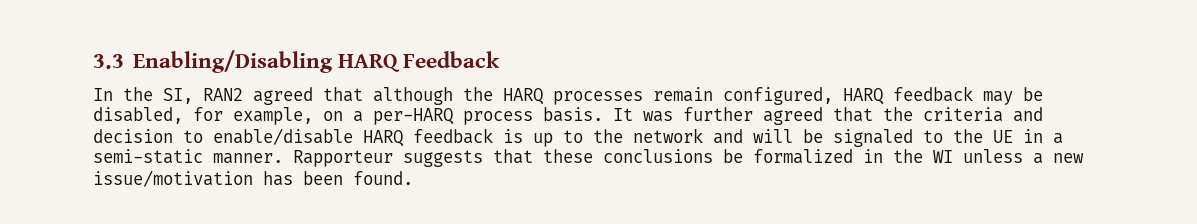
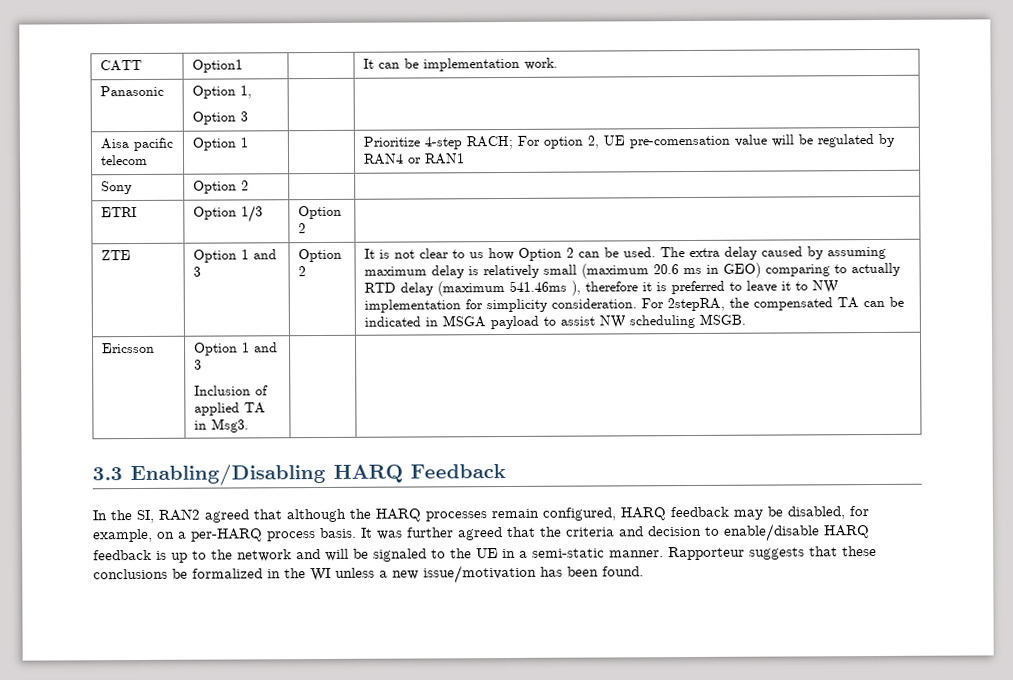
(93, 61) none -> [99,59,142,72] [191,59,243,73] [362,57,558,72] [99,85,164,97] [191,85,252,99] [191,111,248,125] [99,137,173,152] [99,154,148,166] [191,137,248,151] [362,133,895,150] [362,153,465,165] [100,181,133,195] [192,180,249,194] [100,207,137,218] [192,205,263,223] [297,205,342,220] [297,223,306,234] [100,250,131,261] [192,249,277,263] [192,266,201,277] [297,248,342,263] [297,266,306,277] [363,246,886,261] [363,262,901,279] [363,280,839,297] [363,296,904,313] [363,313,746,330] [101,342,155,354] [193,342,278,356] [193,359,202,370] [193,385,268,396] [193,402,266,416] [193,418,249,433] CATT | Option1 | | It can be implementation work. // Panasonic | Option 1, // Option 3 | | // Aisa pacific telecom | Option 1 | | Prioritize 4-step RACH; For option 2, UE pre-comensation value will be regulated by RAN4 or RAN1 // Sony | Option 2 | | // ETRI | Option 1/3 | Option 2 | // ZTE | Option 1 and 3 | Option 2 | It is not clear to us how Option 2 can be used. The extra delay caused by assuming maximum delay is relatively small (maximum 20.6 ms in GEO) comparing to actually RTD delay (maximum 541.46ms ), therefore it is preferred to leave it to NW implementation for simplicity consideration. For 2stepRA, the compensated TA can be indicated in MSGA payload to assist NW scheduling MSGB. // Ericsson | Option 1 and 3 // Inclusion of applied TA in Msg3. | | //

